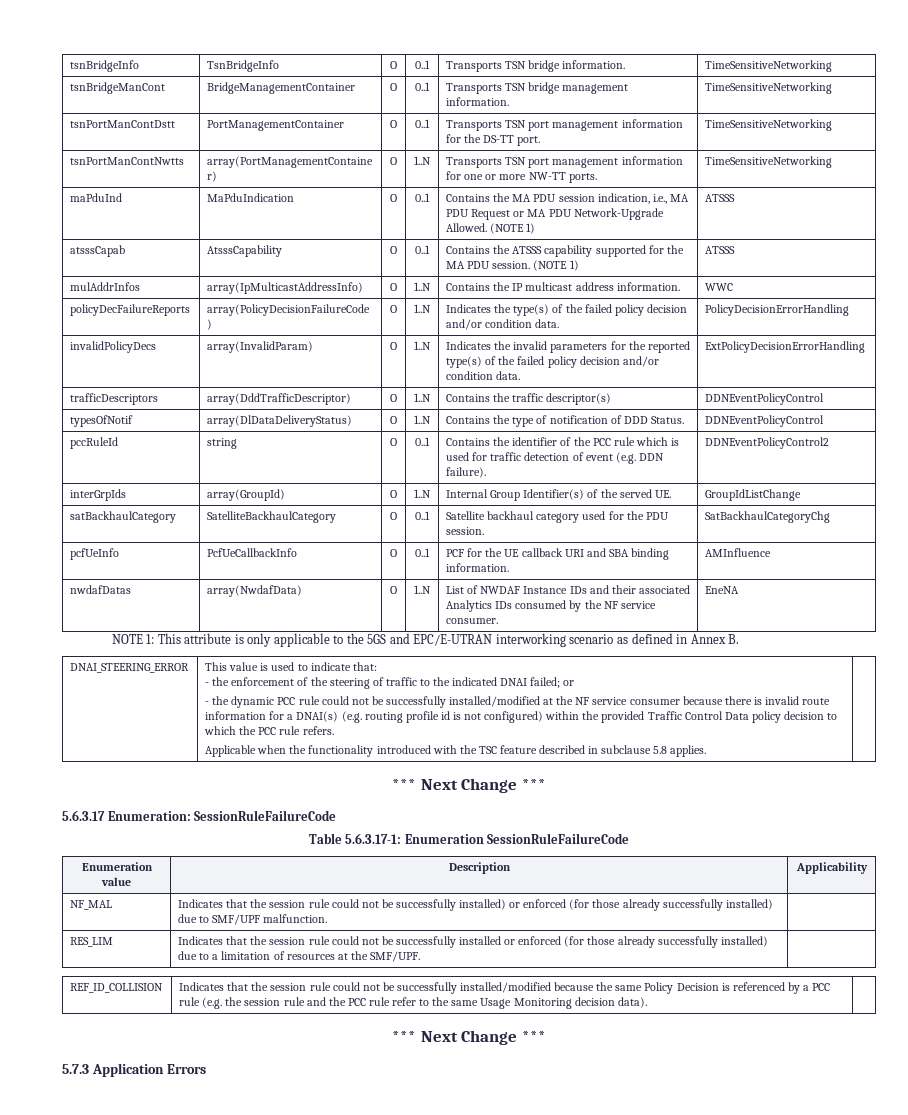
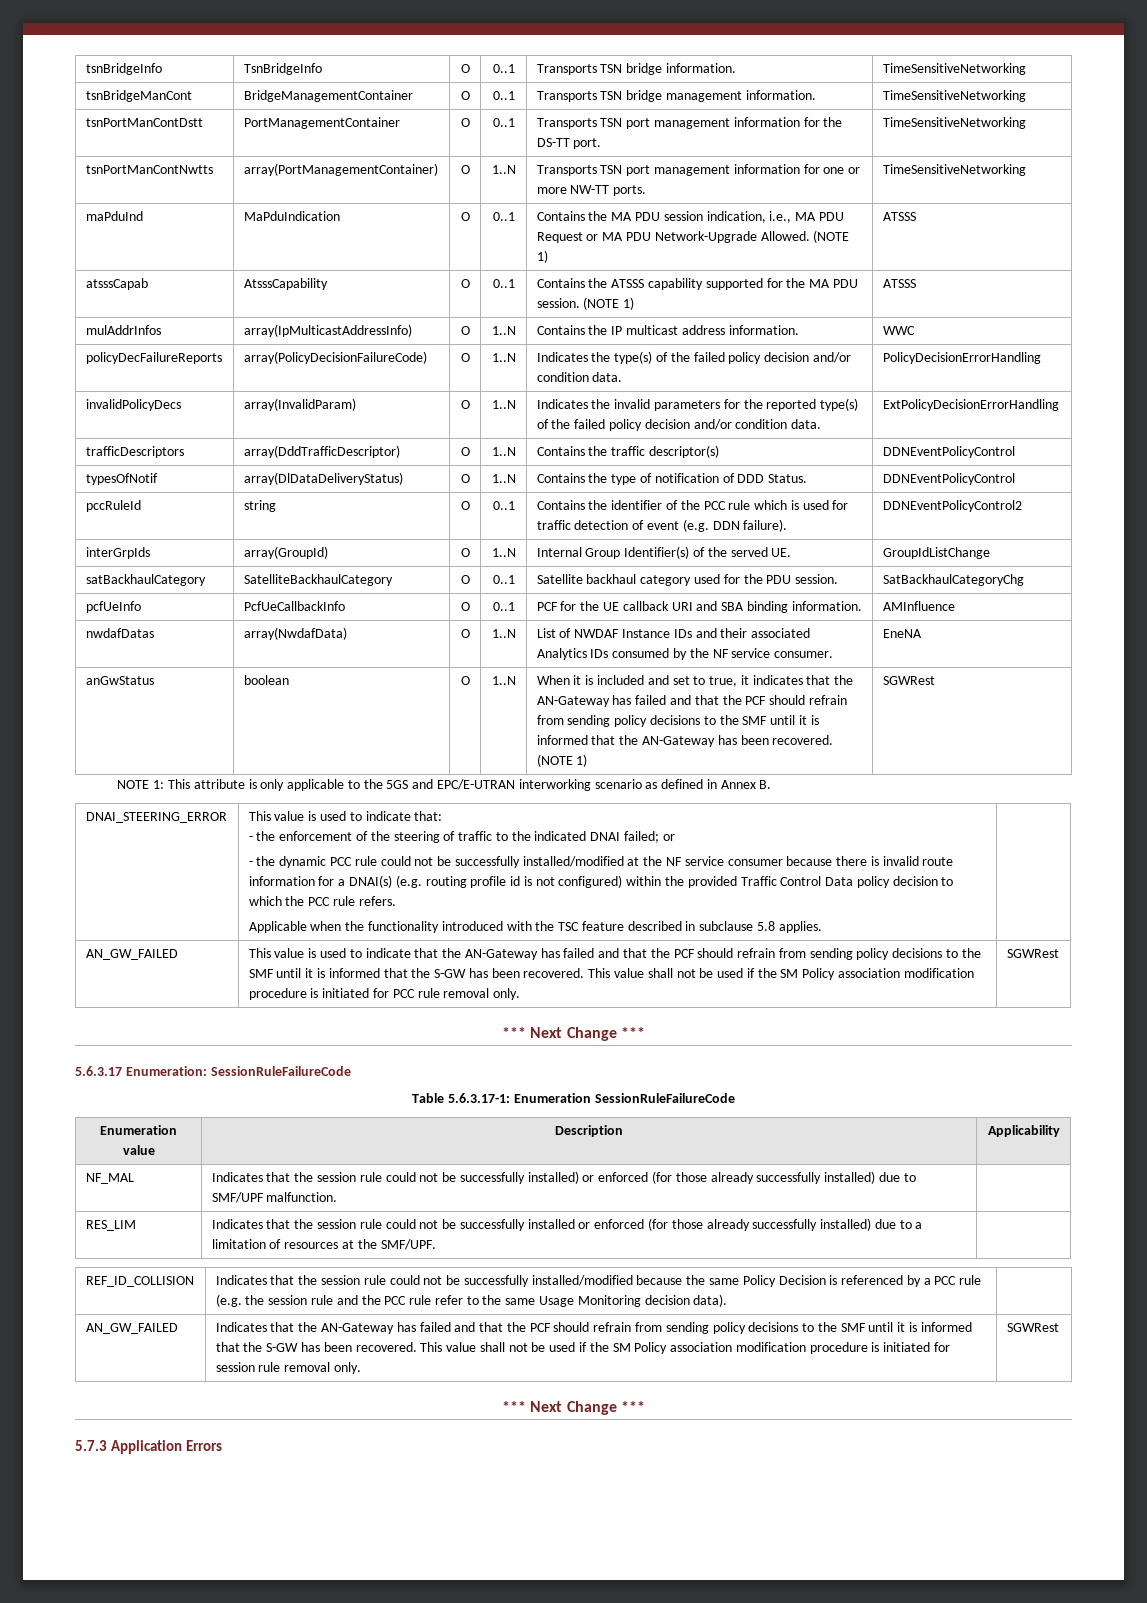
(740, 590) none -> [85,676,154,685] [243,675,289,685] [460,676,470,685] [491,676,516,685] [536,675,854,687] [536,695,847,707] [536,715,819,727] [536,735,834,747] [536,754,588,767] [882,676,935,685] // anGwStatus | boolean | O | 1..N | When it is included and set to true, it indicates that the AN-Gateway has failed and that the PCF should refrain from sending policy decisions to the SMF until it is informed that the AN-Gateway has been recovered. (NOTE 1) | SGWRest
(707, 751) none -> [85,949,178,960] [248,948,981,960] [248,968,974,980] [248,988,521,1000] [1006,949,1059,958] // AN_GW_FAILED | This value is used to indicate that the AN-Gateway has failed and that the PCF should refrain from sending policy decisions to the SMF until it is informed that the S-GW has been recovered. This value shall not be used if the SM Policy association modification procedure is initiated for PCC rule removal only. | SGWRest
(647, 1002) none -> [85,1323,178,1334] [215,1322,972,1334] [215,1342,950,1354] [215,1362,361,1374] [1006,1323,1059,1332] // AN_GW_FAILED | Indicates that the AN-Gateway has failed and that the PCF should refrain from sending policy decisions to the SMF until it is informed that the S-GW has been recovered. This value shall not be used if the SM Policy association modification procedure is initiated for session rule removal only. | SGWRest

